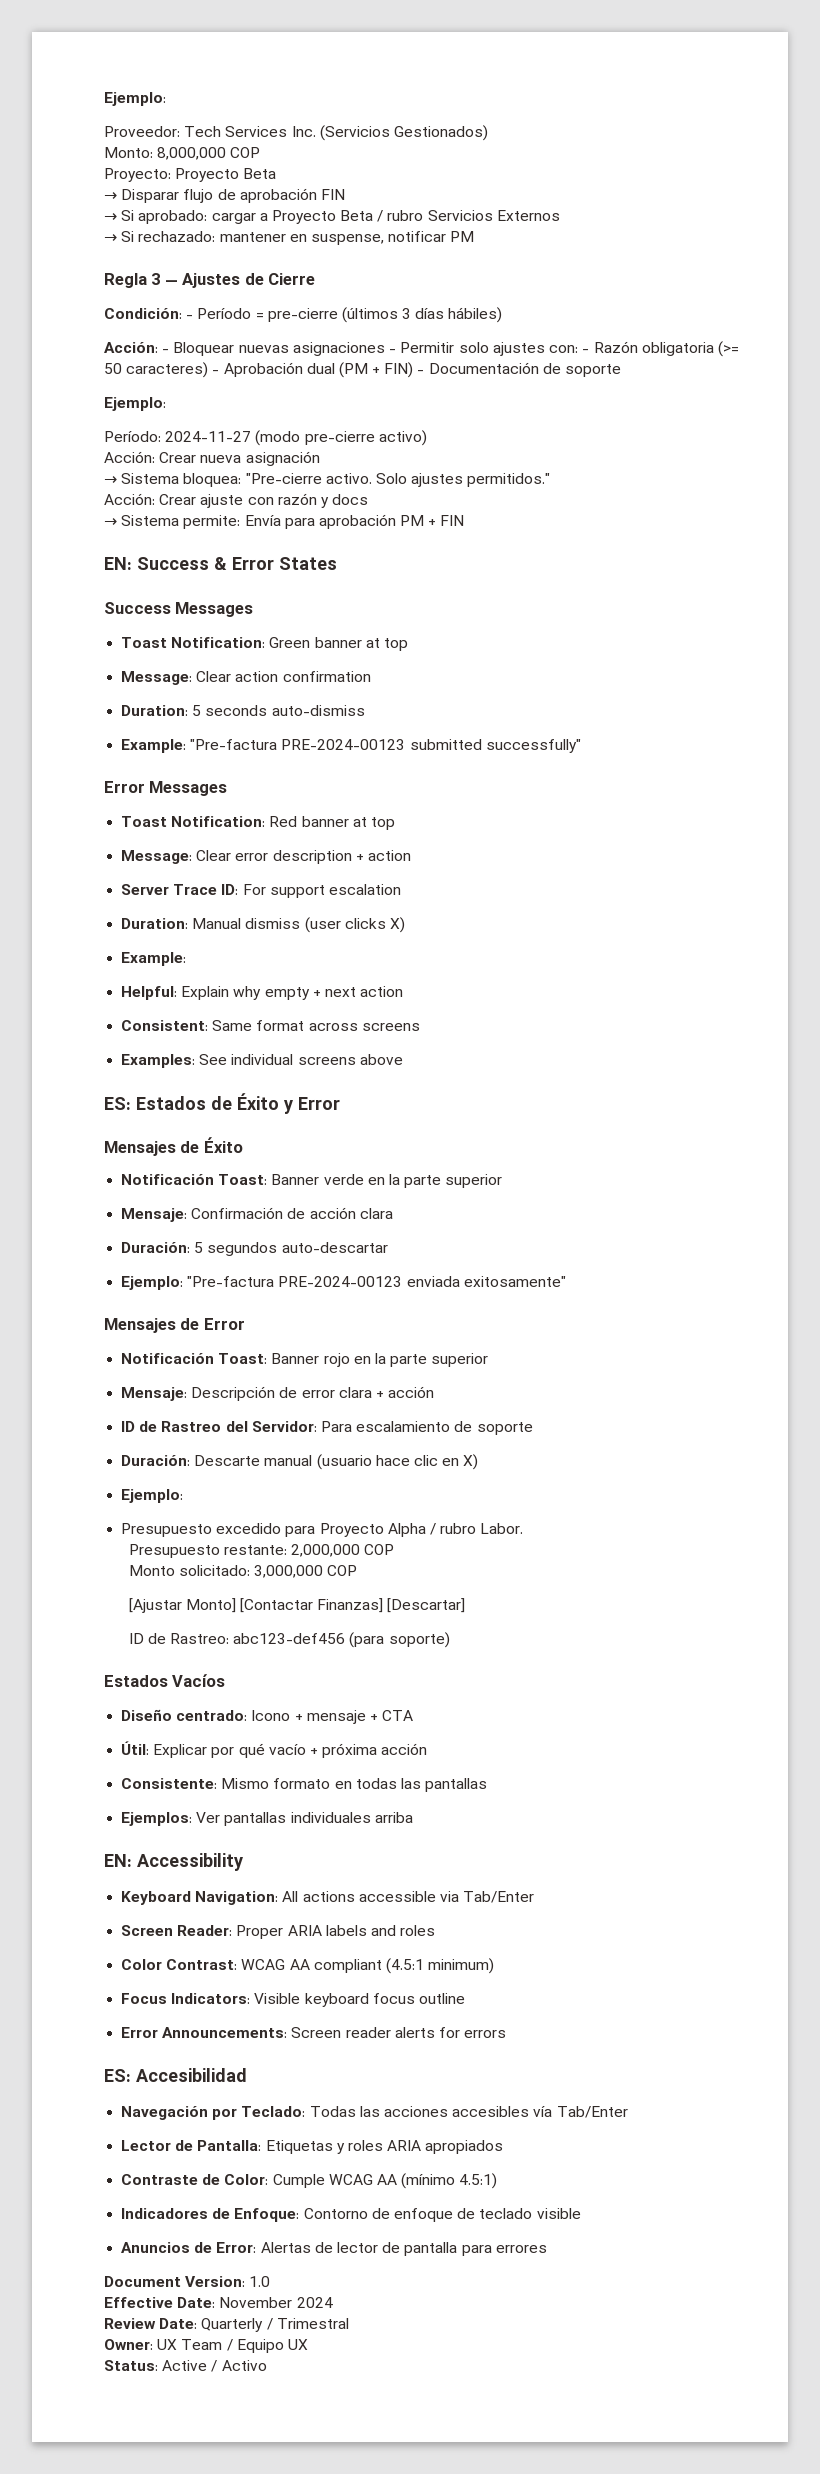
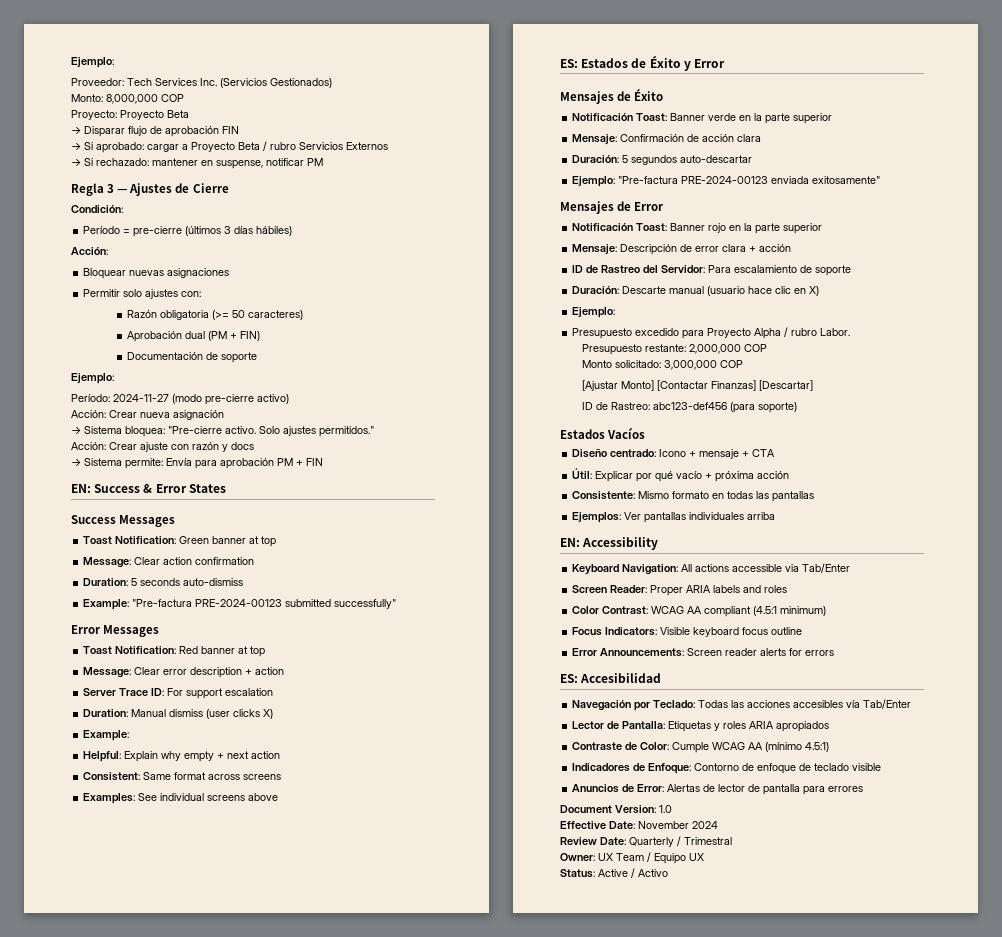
[186,315,194,319] - -> (123, 209) //
[162,349,170,353] - -> (108, 251) //
[389,349,397,353] - -> (230, 273) //
[582,349,590,353] - -> (202, 294) //
[212,370,220,374] - -> (303, 315) //
[417,370,425,374] - -> (260, 336) //

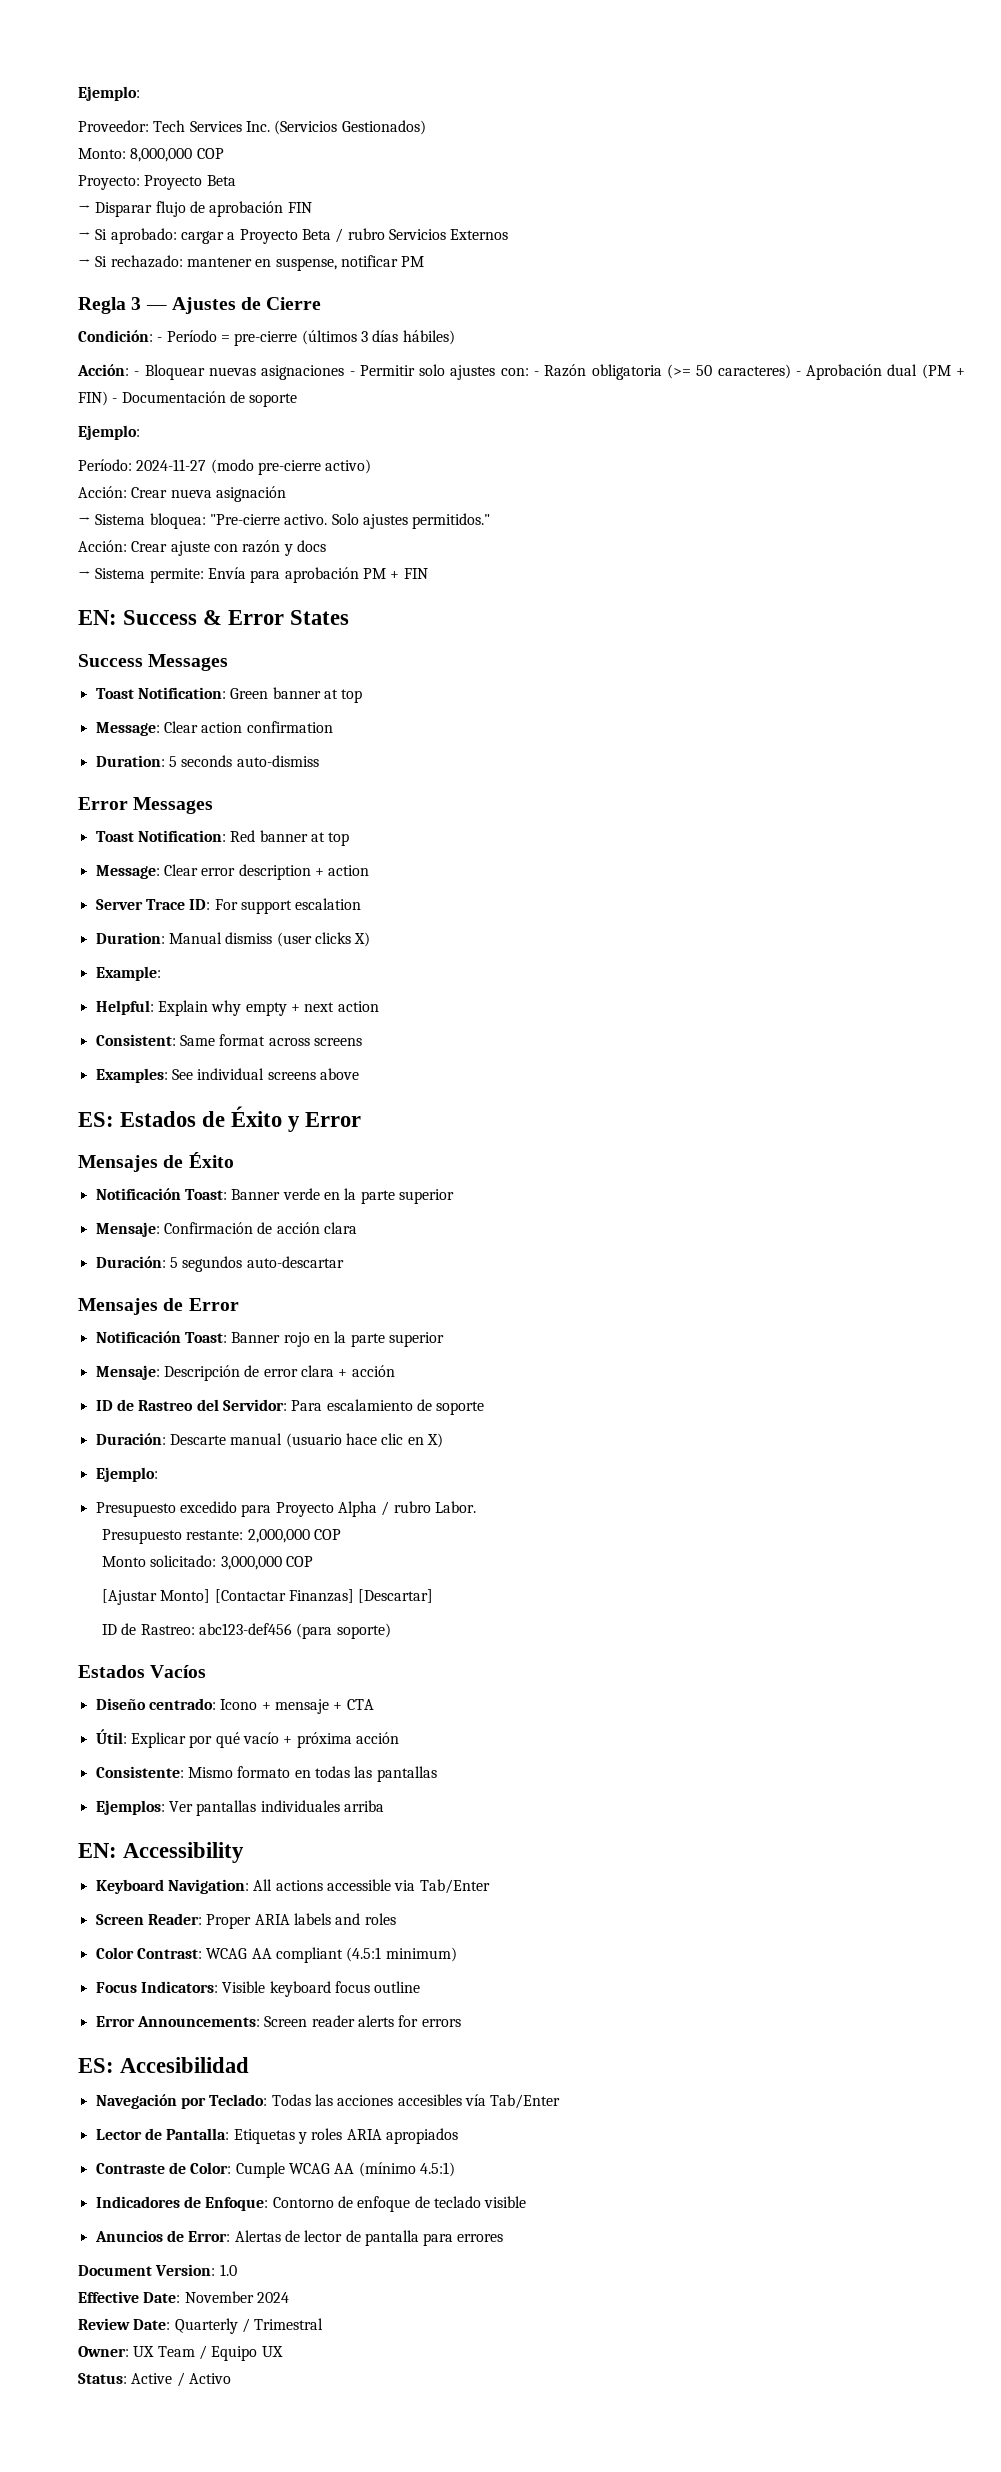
(123, 209) // -> [157,337,163,342] -
(108, 251) // -> [134,371,140,376] -
(230, 273) // -> [349,371,355,376] -
(202, 294) // -> [534,371,540,376] -
(303, 315) // -> [795,371,801,376] -
(260, 336) // -> [112,398,118,403] -
[83,599,397,610] // Example: "Pre-factura PRE-2024-00123 submitted successfully" -> (319, 761) none
[572,176,881,187] // Ejemplo: "Pre-factura PRE-2024-00123 enviada exitosamente" -> (344, 1262) none

